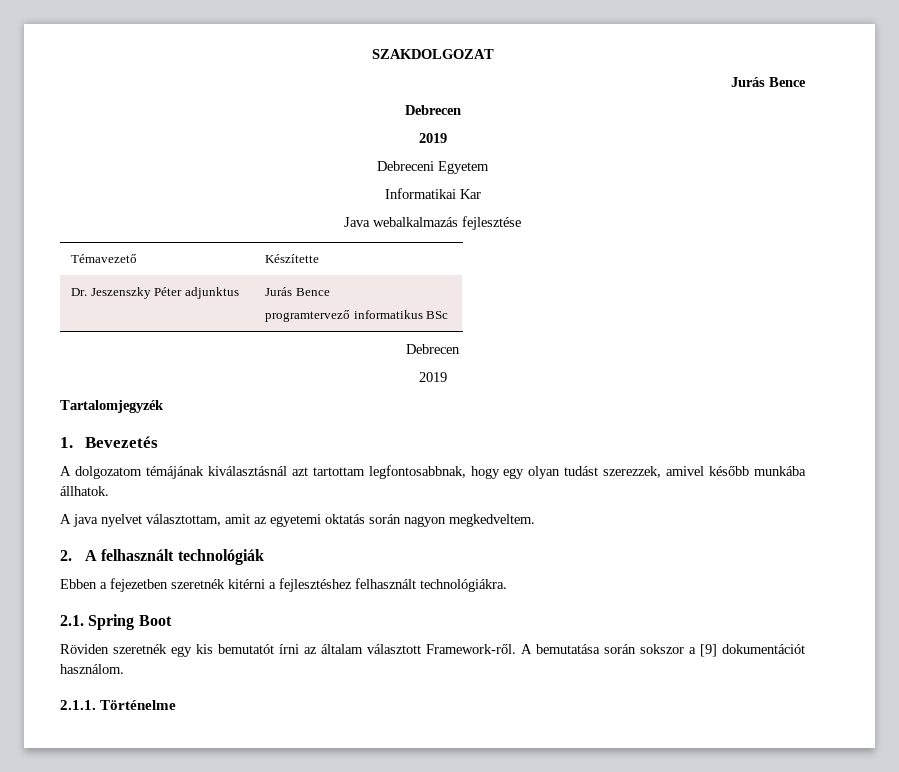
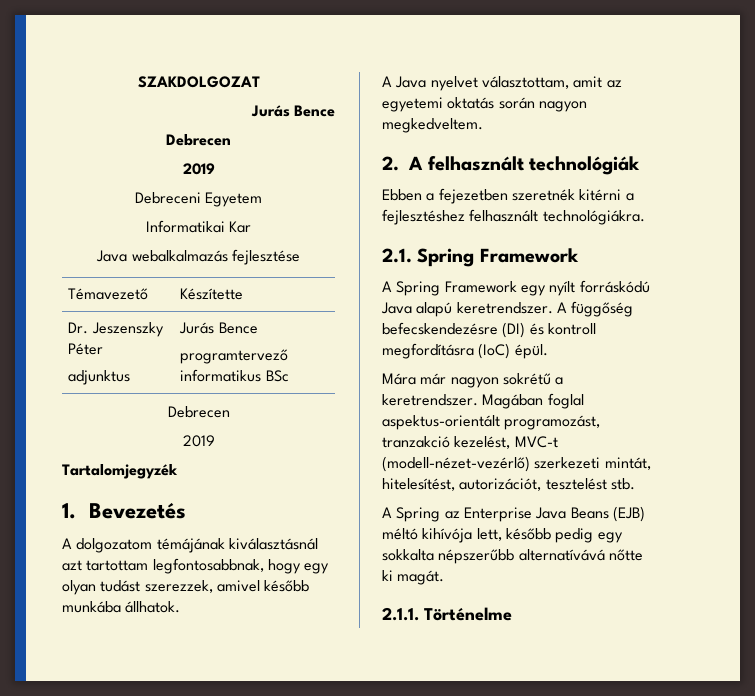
(183, 291) none -> (104, 349) //
[73,514,98,527] java -> [395,76,427,88] Java
[138,615,172,626] [60,644,805,657] [60,664,124,674] Boot // Röviden szeretnék egy kis bemutatót írni az általam választott Framework-ről. A bemutatása során sokszor a [9] dokumentációt használom. -> [479,248,579,263] [382,280,650,296] [381,301,634,317] [382,322,596,338] [382,343,548,359] [382,373,564,388] [382,393,584,409] [382,415,601,430] [382,436,558,449] [382,456,651,472] [382,478,635,491] [382,506,645,522] [382,528,623,543] [382,549,643,564] [382,570,445,585] Framework // A Spring Framework egy nyílt forráskódú Java alapú keretrendszer. A függőség befecskendezésre (DI) és kontroll megfordításra (IoC) épül. // Mára már nagyon sokrétű a keretrendszer. Magában foglal aspektus-orientált programozást, tranzakció kezelést, MVC-t (modell-nézet-vezérlő) szerkezeti mintát, hitelesítést, autorizációt, tesztelést stb. // A Spring az Enterprise Java Beans (EJB) méltó kihívója lett, később pedig egy sokkalta népszerűbb alternatívává nőtte ki magát.

